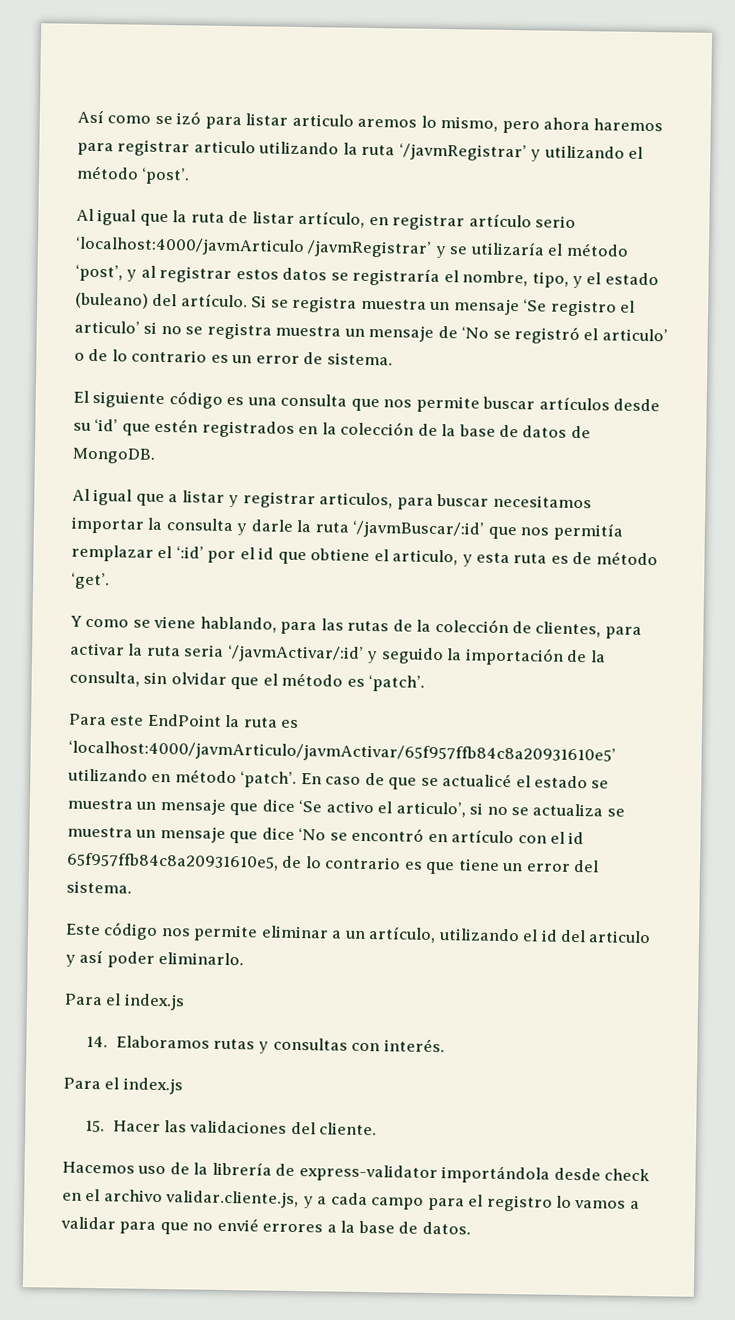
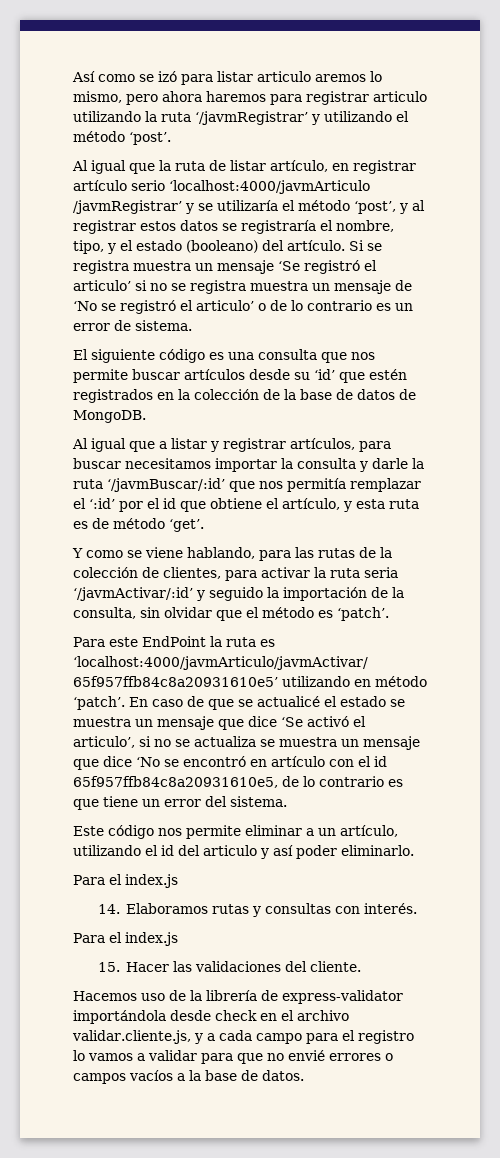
[75,292,149,309] (buleano) -> [186,240,258,253] (booleano)
[550,299,617,317] registro -> [304,260,360,274] registró
[319,492,394,509] articulos, -> [290,438,355,450] artículos,
[392,549,459,566] articulo, -> [282,498,340,510] artículo,
[325,800,374,814] activo -> [307,716,349,727] activó
(324, 1228) none -> [385,1053,393,1061] [73,1070,173,1084] o campos vacíos

